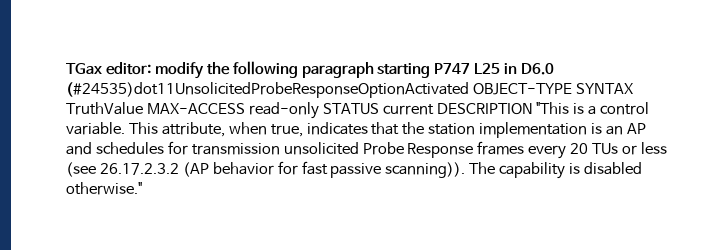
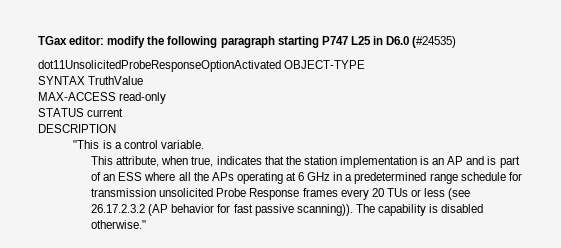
[66,82,469,98] (#24535)dot11UnsolicitedProbeResponseOptionActivated -> [412,36,457,48] [38,60,281,72] (#24535) // dot11UnsolicitedProbeResponseOptionActivated
(572, 89) none -> (366, 64) //
(143, 108) none -> (144, 80) //
(319, 110) none -> (167, 98) //
(434, 109) none -> (124, 112) //
(533, 109) none -> (116, 128) //
(125, 128) none -> (204, 144) //
[95,142,164,154] schedules -> [487,156,520,168] [91,172,506,184] is part of an ESS where all the APs operating at 6 GHz in a predetermined range schedule

